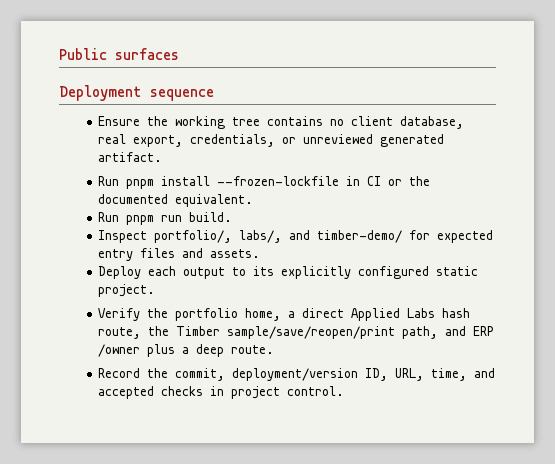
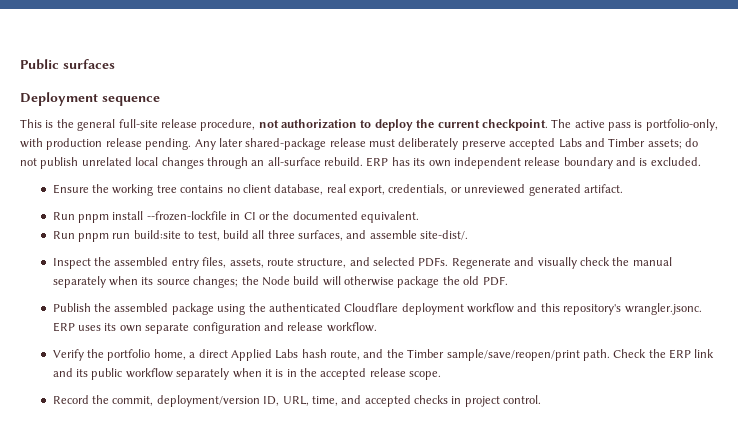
(214, 95) none -> [20,119,718,131] [20,138,698,150] [20,157,701,169] // This is the general full-site release procedure, not authorization to deploy the current checkpoint. The active pass is portfolio-only, with production release pending. Any later shared-package release must deliberately preserve accepted Labs and Timber assets; do not publish unrelated local changes through an all-surface rebuild. ERP has its own independent release boundary and is excluded.
[189,212,233,222] [98,230,494,243] [98,248,261,261] [98,266,479,279] [98,284,156,297] build. // Inspect portfolio/, labs/, and timber-demo/ for expected entry files and assets. // Deploy each output to its explicitly configured static project. -> [133,230,469,241] [52,257,672,269] [52,276,508,288] [52,303,702,315] [52,322,377,334] build:site to test, build all three surfaces, and assemble site-dist/. // Inspect the assembled entry files, assets, route structure, and selected PDFs. Regenerate and visually check the manual separately when its source changes; the Node build will otherwise package the old PDF. // Publish the assembled package using the authenticated Cloudflare deployment workflow and this repository's wrangler.jsonc. ERP uses its own separate configuration and release workflow.
(142, 333) none -> [363,349,384,358] and
[402,326,495,339] [98,344,275,357] path, and ERP /owner plus a deep route. -> [582,349,715,361] [52,368,442,380] path. Check the ERP link and its public workflow separately when it is in the accepted release scope.

